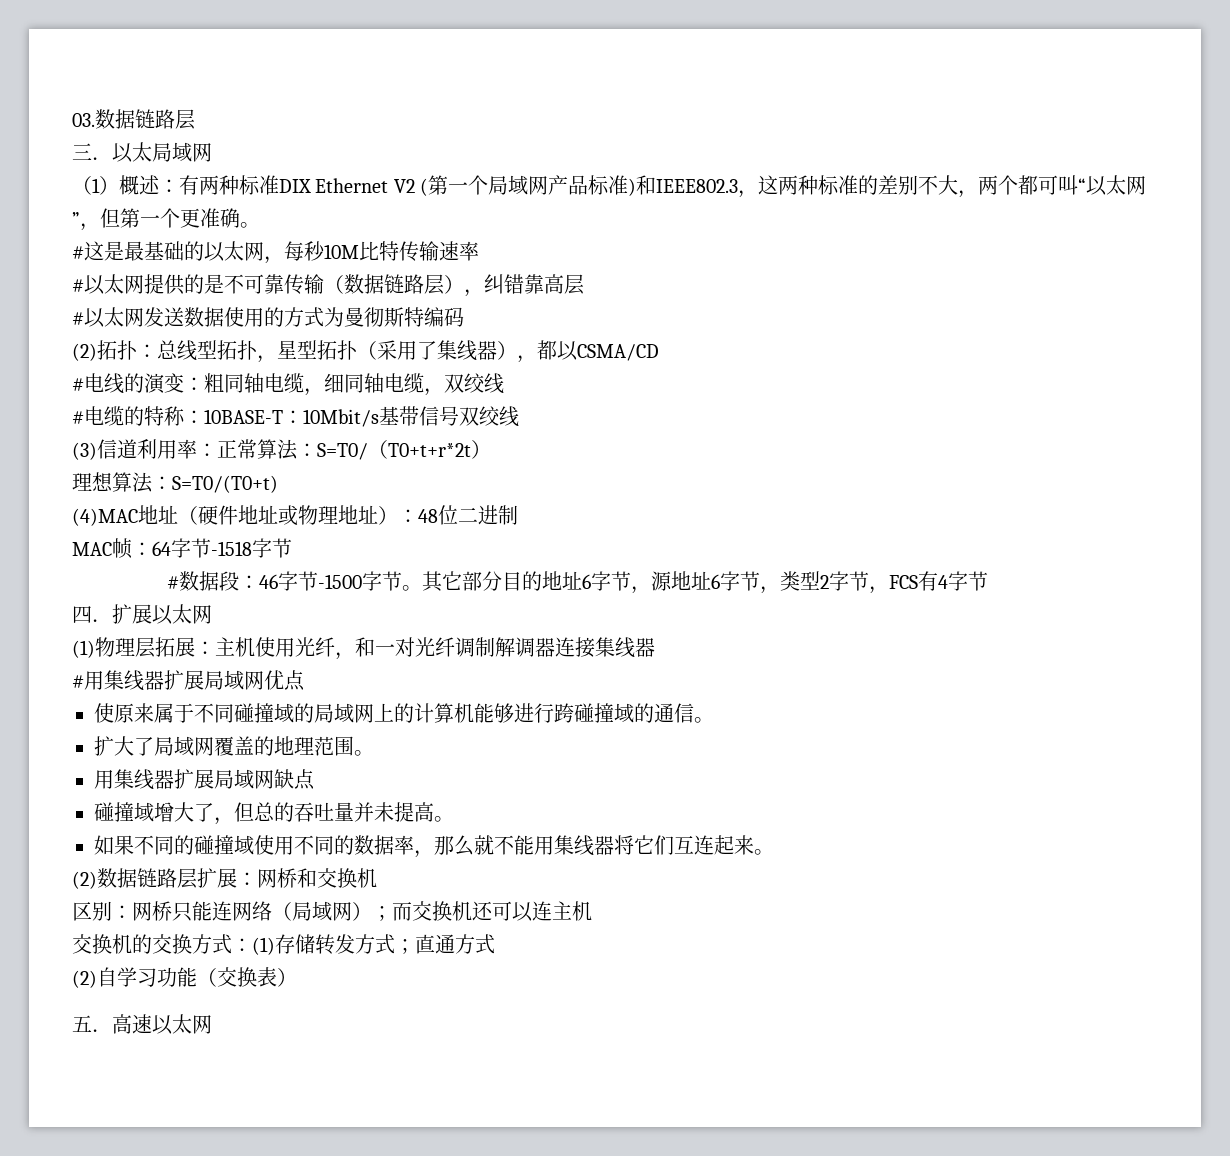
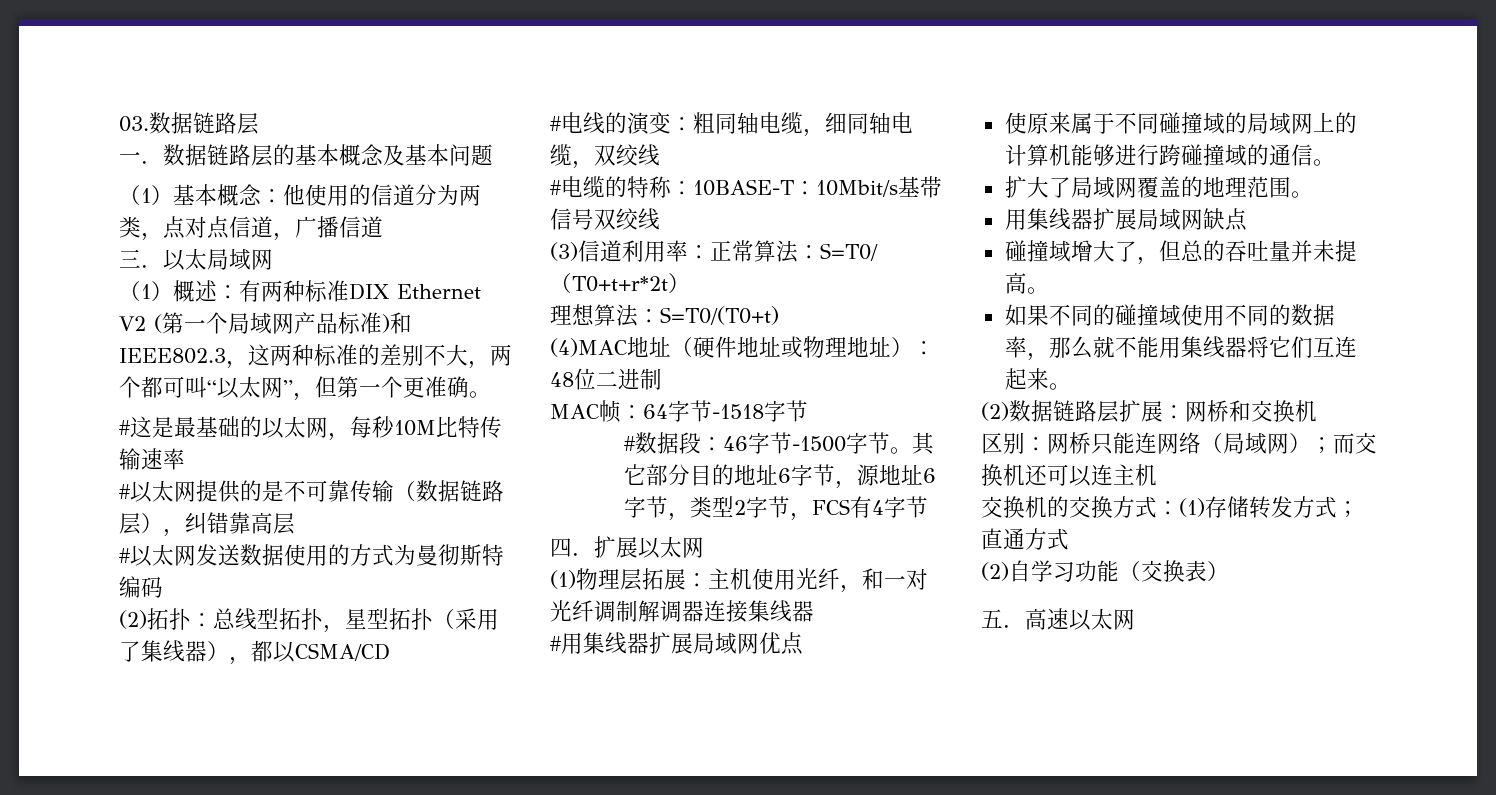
(195, 119) none -> [119,144,493,167] [119,184,481,206] [119,216,383,241] // 一．数据链路层的基本概念及基本问题 // （1）基本概念：他使用的信道分为两类，点对点信道，广播信道

